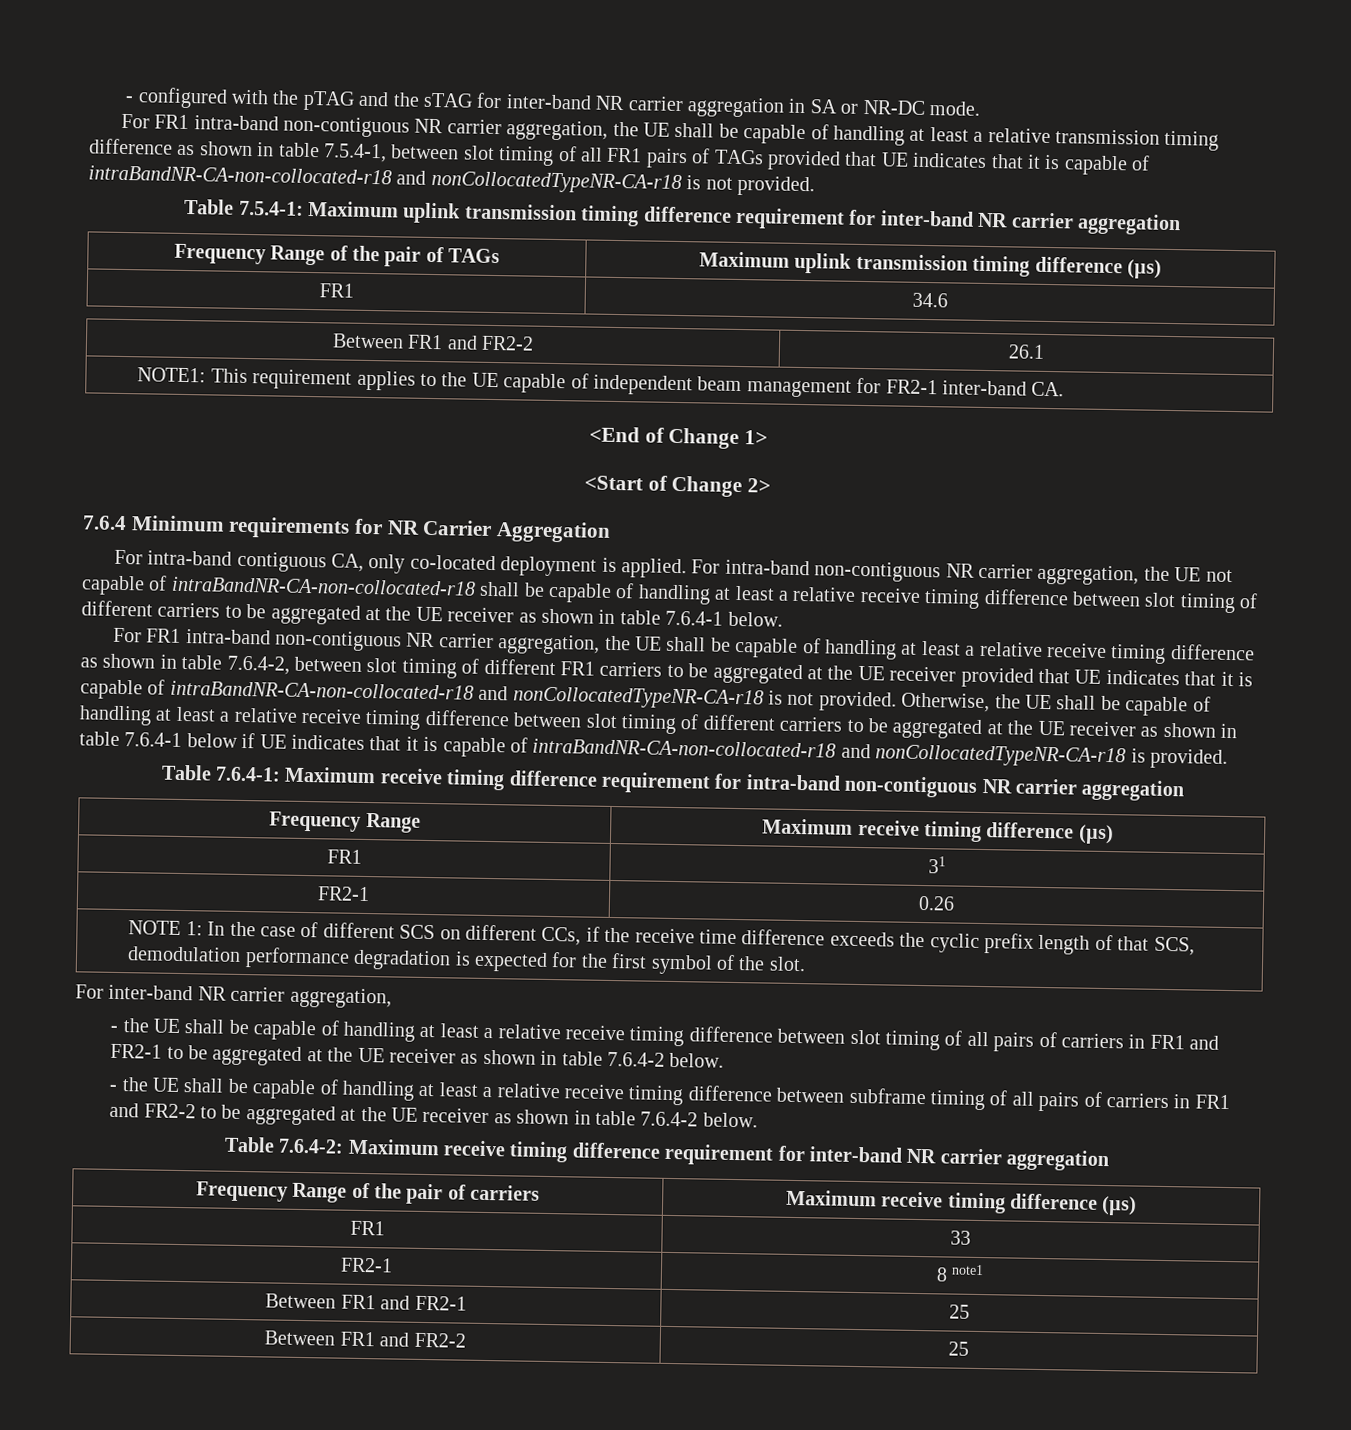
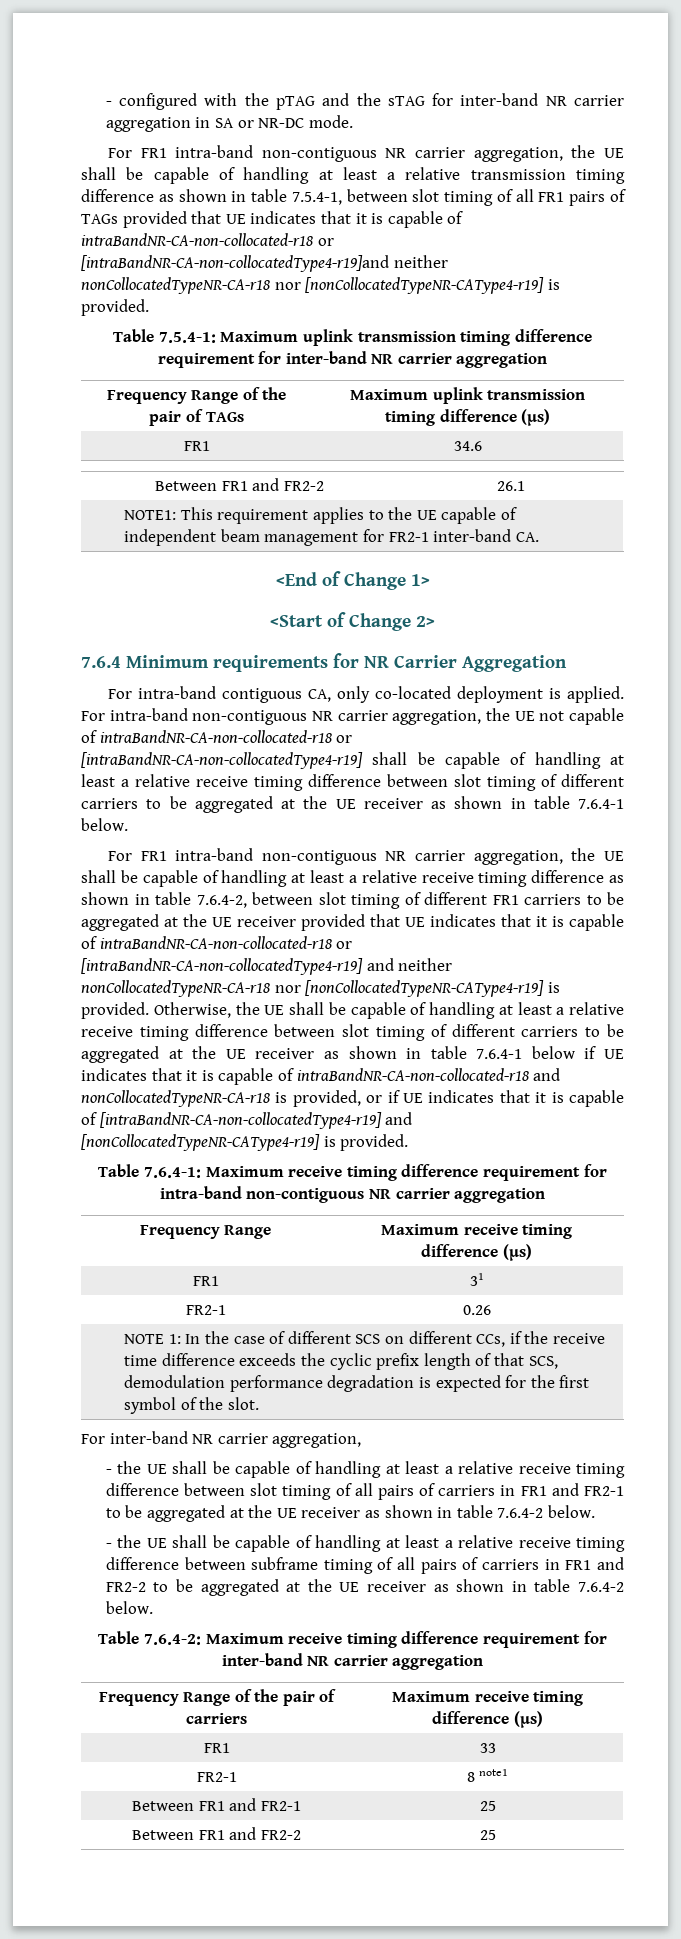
[396,170,733,195] and nonCollocatedTypeNR-CA-r18 is not -> [317,238,334,246] [81,255,448,272] [81,277,560,294] or [intraBandNR-CA-non-collocatedType4-r19]and neither nonCollocatedTypeNR-CA-r18 nor [nonCollocatedTypeNR-CAType4-r19] is
(476, 586) none -> [336,735,353,743] [81,752,363,769] or [intraBandNR-CA-non-collocatedType4-r19]
[478,685,815,710] and nonCollocatedTypeNR-CA-r18 is not -> [336,941,353,949] [81,958,453,975] [81,980,560,997] or [intraBandNR-CA-non-collocatedType4-r19] and neither nonCollocatedTypeNR-CA-r18 nor [nonCollocatedTypeNR-CAType4-r19] is
(1146, 755) none -> [292,1090,624,1107] [81,1112,413,1129] [81,1134,336,1151] provided, or if UE indicates that it is capable of [intraBandNR-CA-non-collocatedType4-r19] and [nonCollocatedTypeNR-CAType4-r19] is

